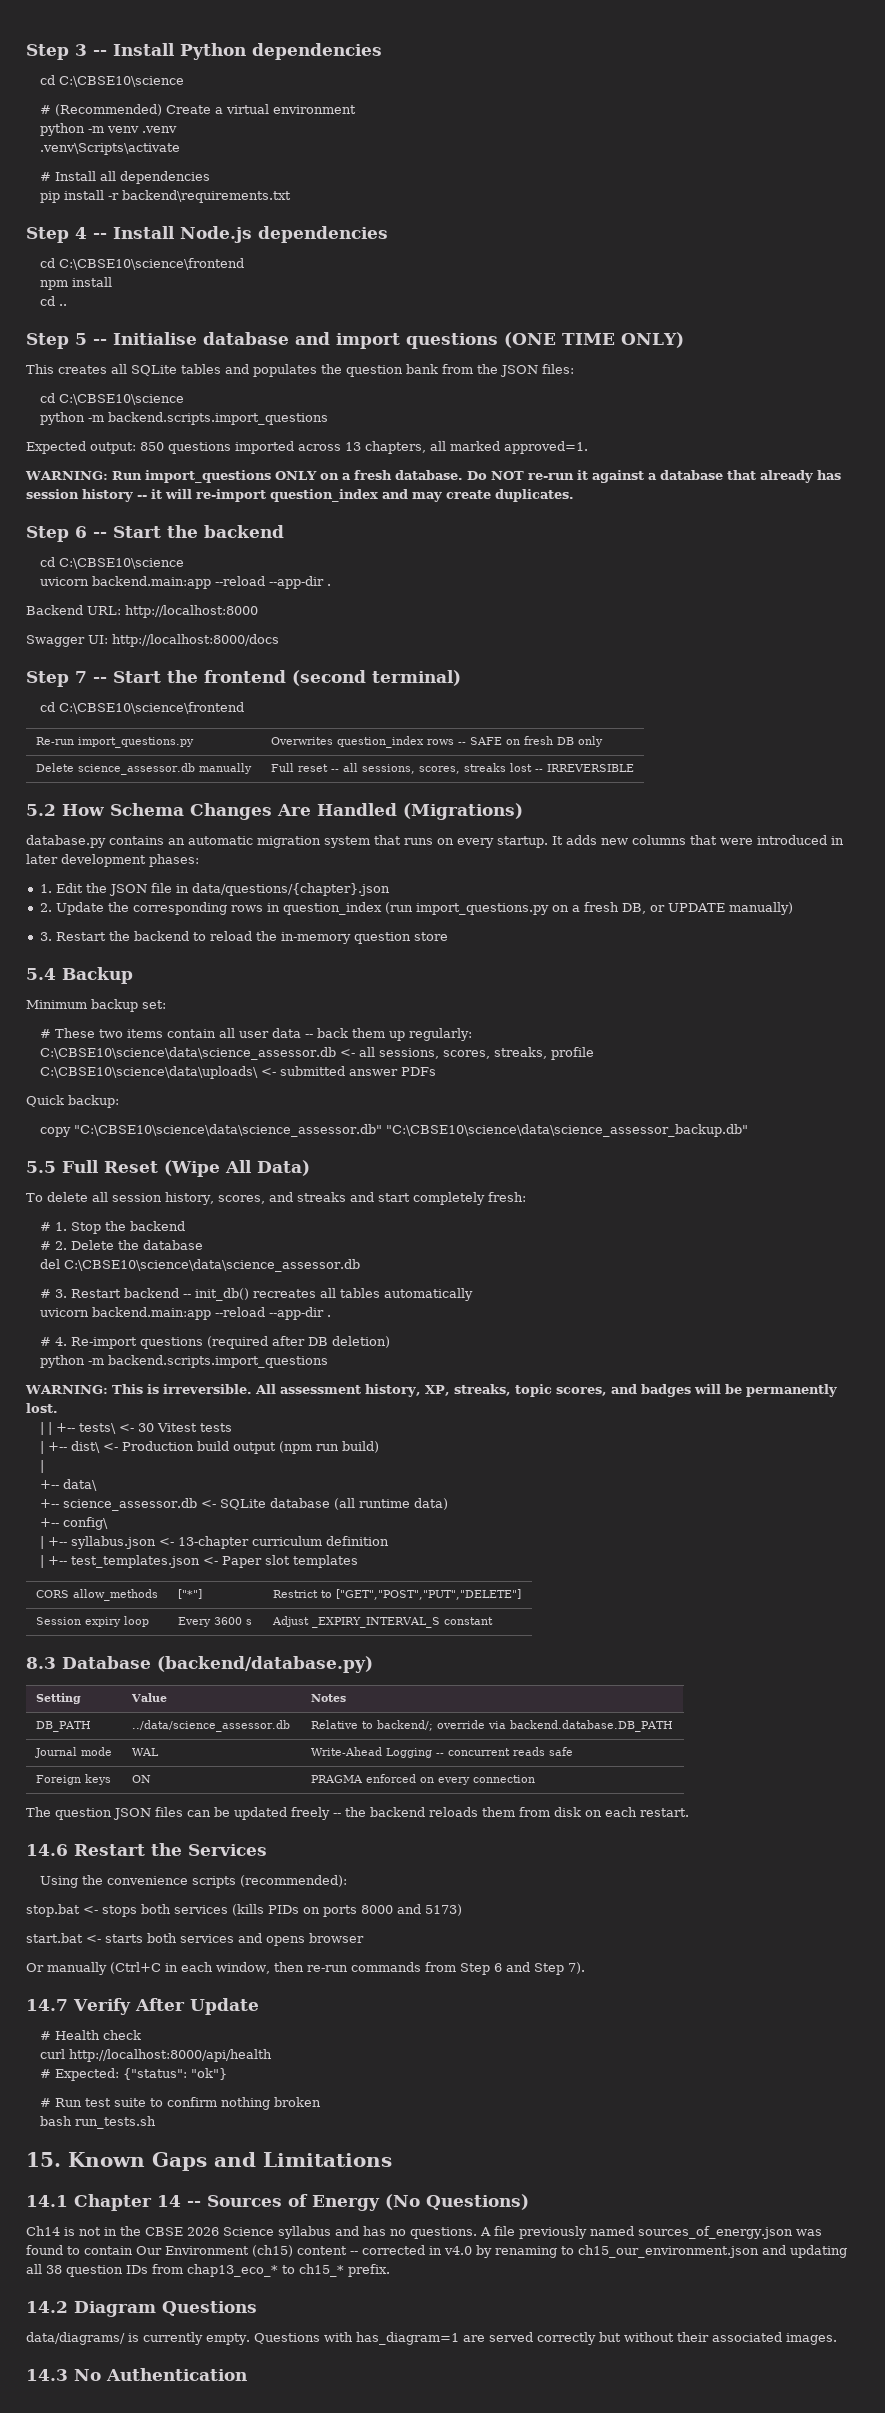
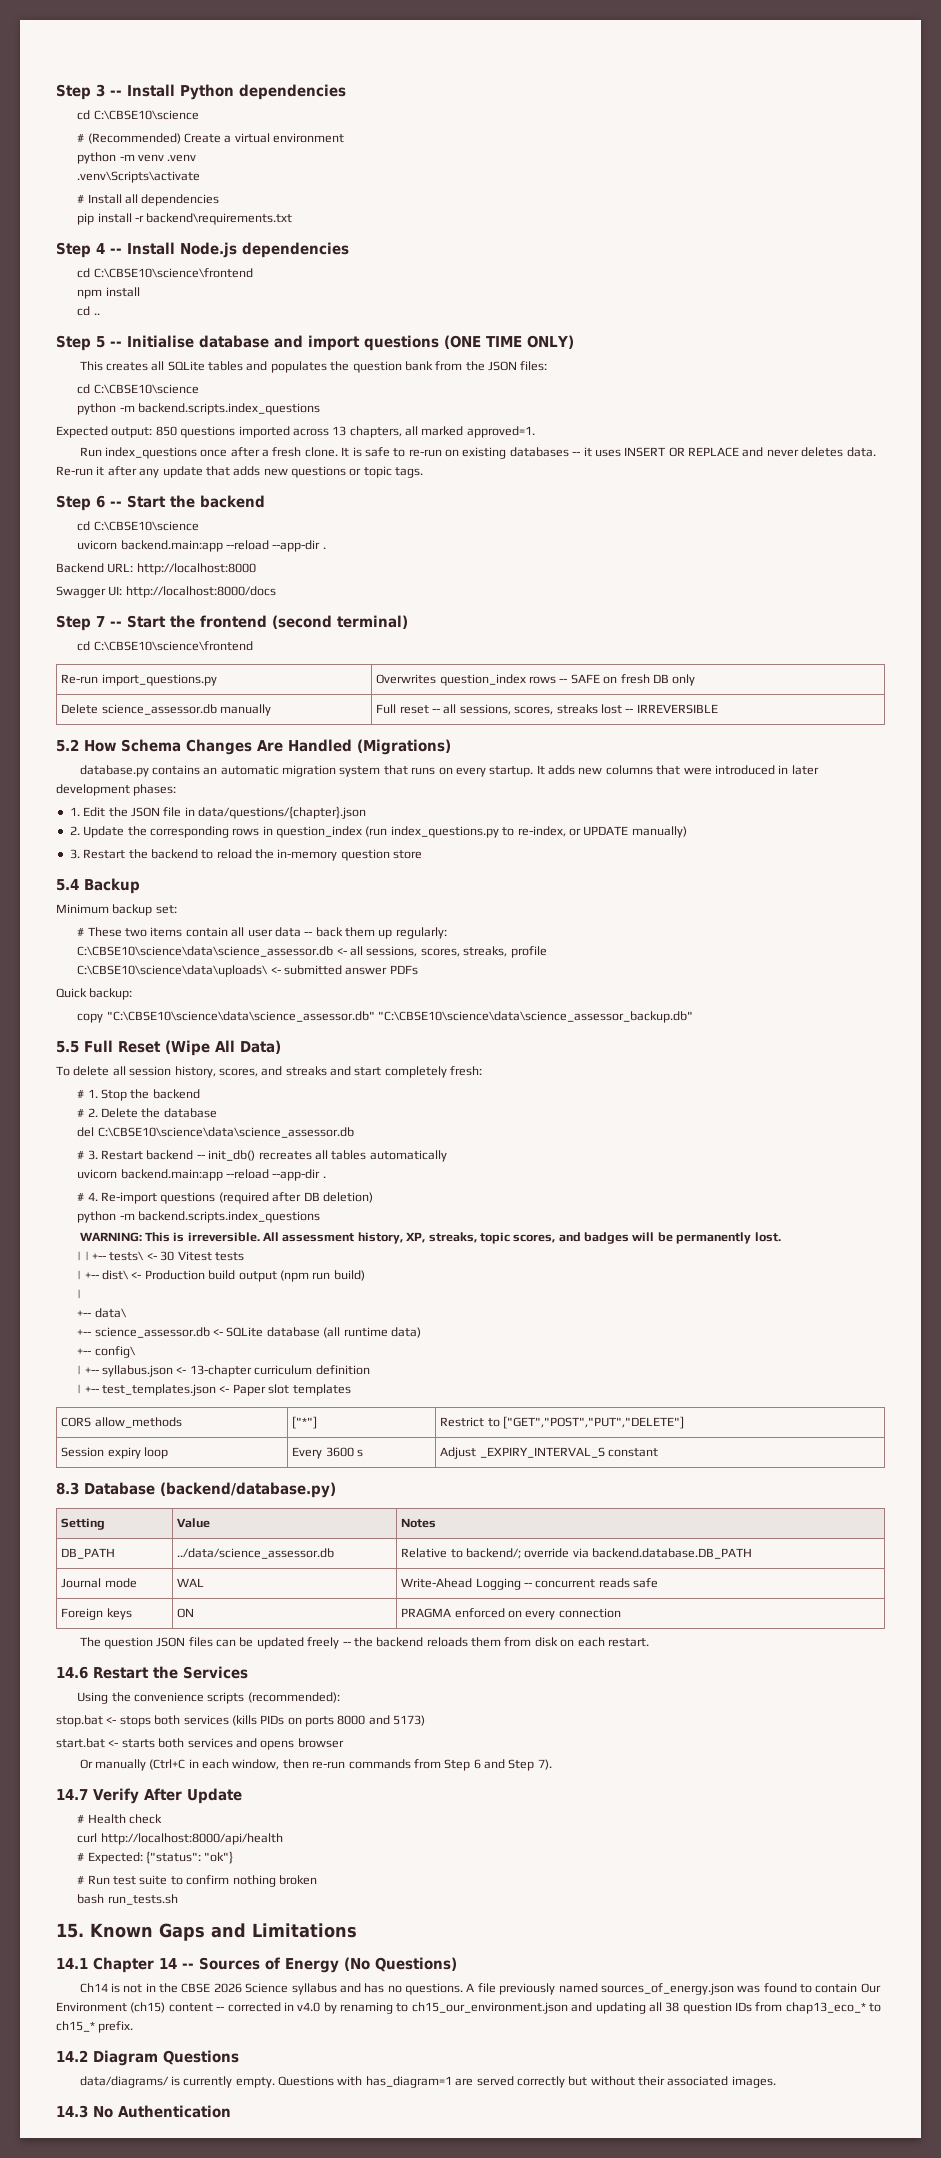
[108,412,329,425] backend.scripts.import_questions -> [138,403,321,415] backend.scripts.index_questions
[25,470,841,483] [26,489,574,502] WARNING: Run import_questions ONLY on a fresh database. Do NOT re-run it against a database that already has session history -- it will re-import question_index and may create duplicates. -> [79,447,876,459] [56,466,424,478] Run index_questions once after a fresh clone. It is safe to re-run on existing databases -- it uses INSERT OR REPLACE and never deletes data. Re-run it after any update that adds new questions or topic tags.
[415,902,646,915] import_questions.py on a fresh DB, -> [390,826,566,838] index_questions.py to re-index,
[108,1355,329,1368] backend.scripts.import_questions -> [138,1211,321,1223] backend.scripts.index_questions

